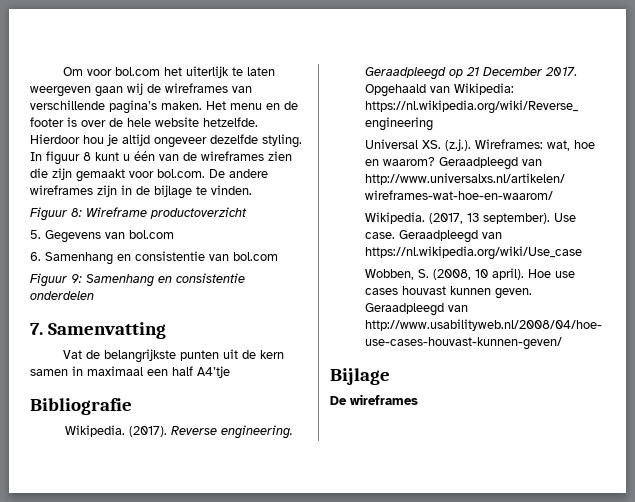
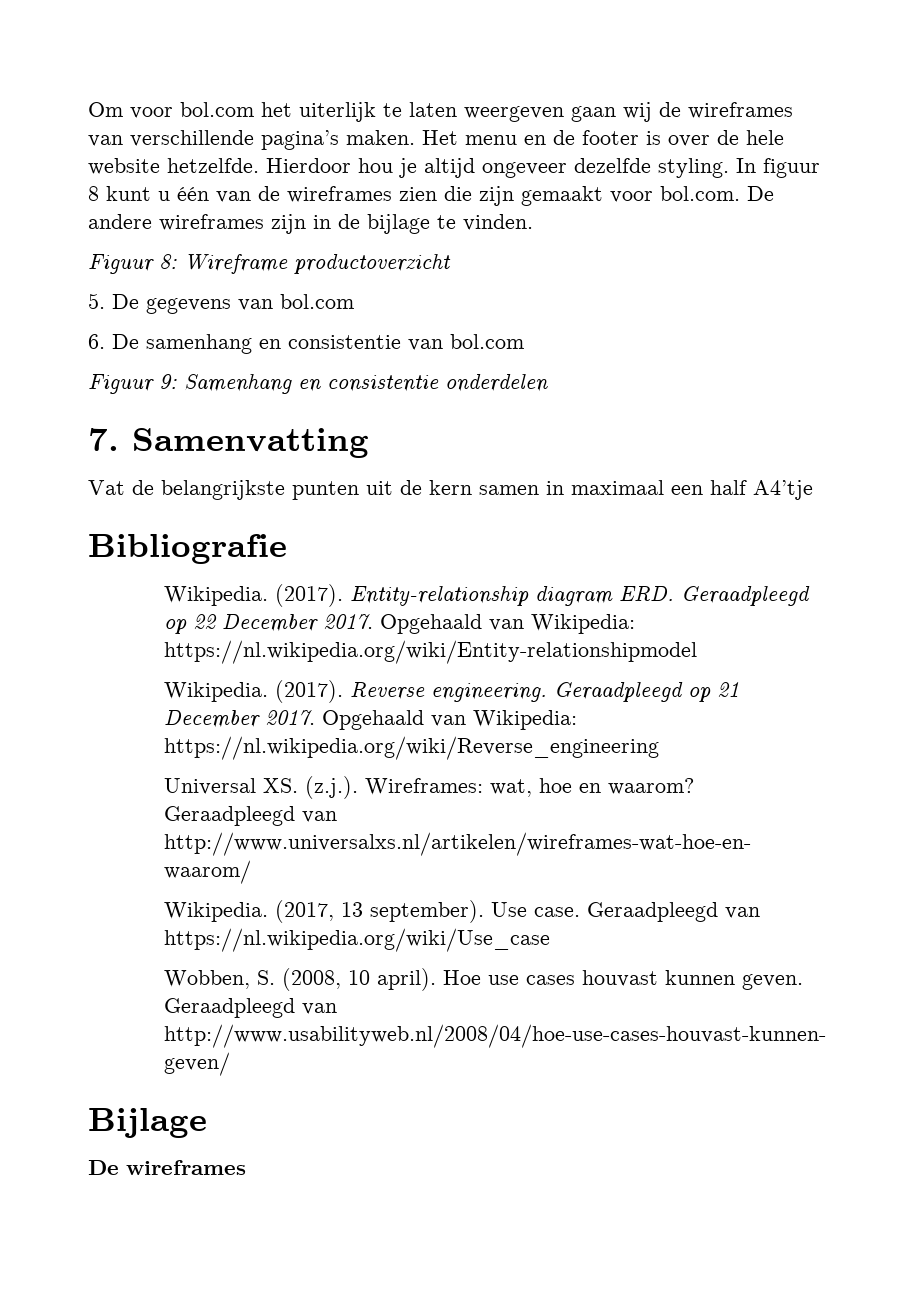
[45,230,101,243] Gegevens -> [112,294,231,314] De gegevens
[45,252,113,265] Samenhang -> [112,334,252,354] De samenhang
(132, 406) none -> [164,584,811,607] [164,614,636,634] [164,640,698,664] // Wikipedia. (2017). Entity-relationship diagram ERD. Geraadpleegd op 22 December 2017. Opgehaald van Wikipedia: https://nl.wikipedia.org/wiki/Entity-relationshipmodel

